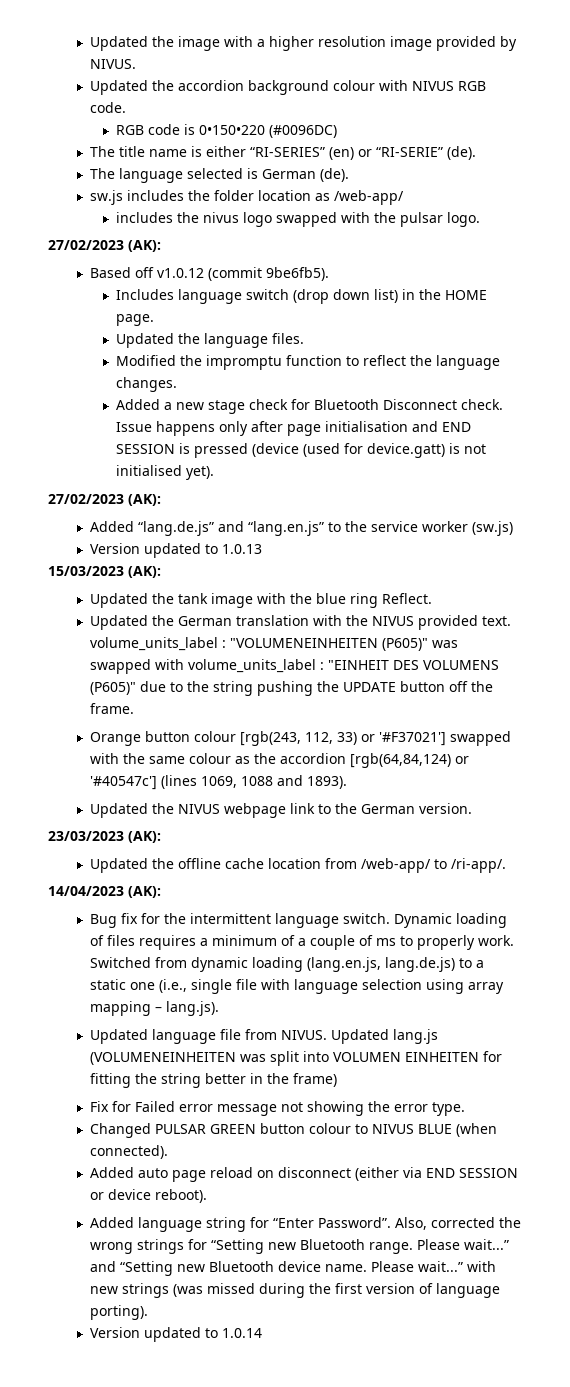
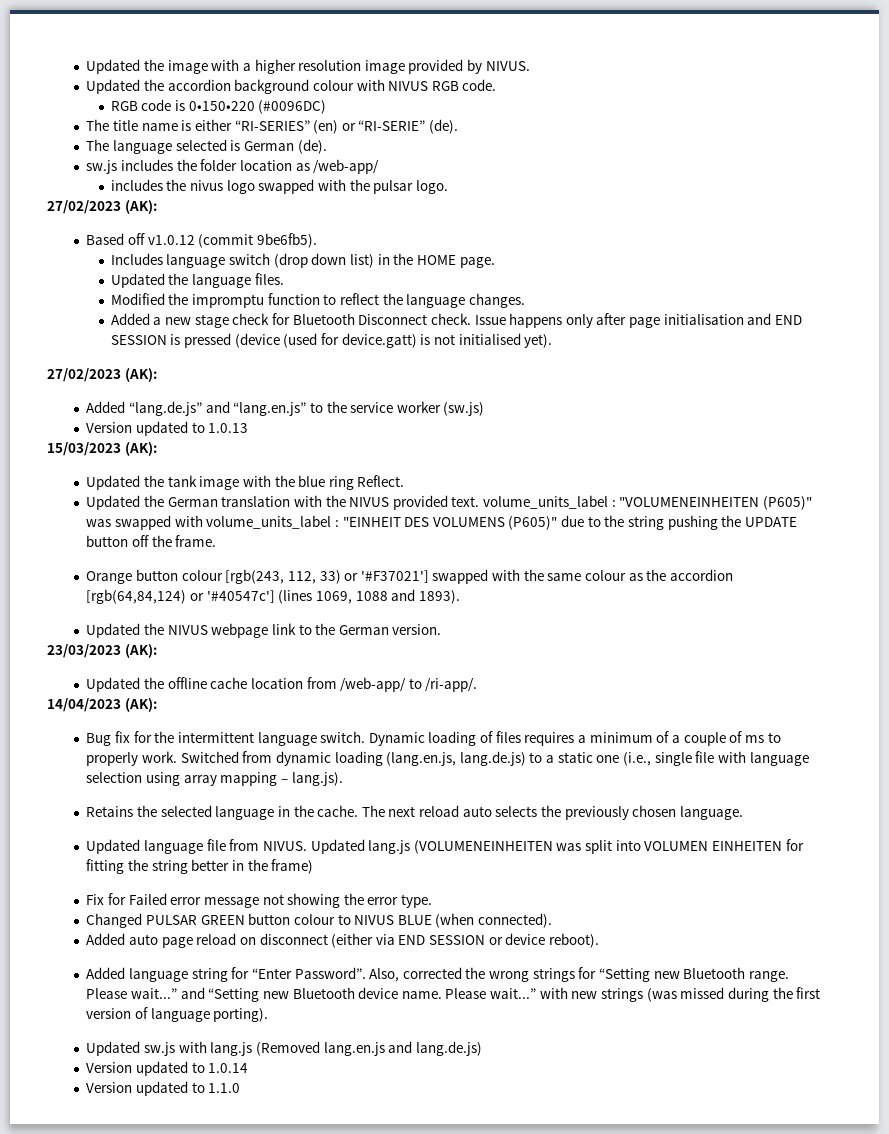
(219, 1008) none -> [86,805,743,820] // Retains the selected language in the cache. The next reload auto selects the previously chosen language.
(148, 1312) none -> [86,1041,482,1056] // Updated sw.js with lang.js (Removed lang.en.js and lang.de.js)
(262, 1333) none -> [86,1081,241,1096] // Version updated to 1.1.0

